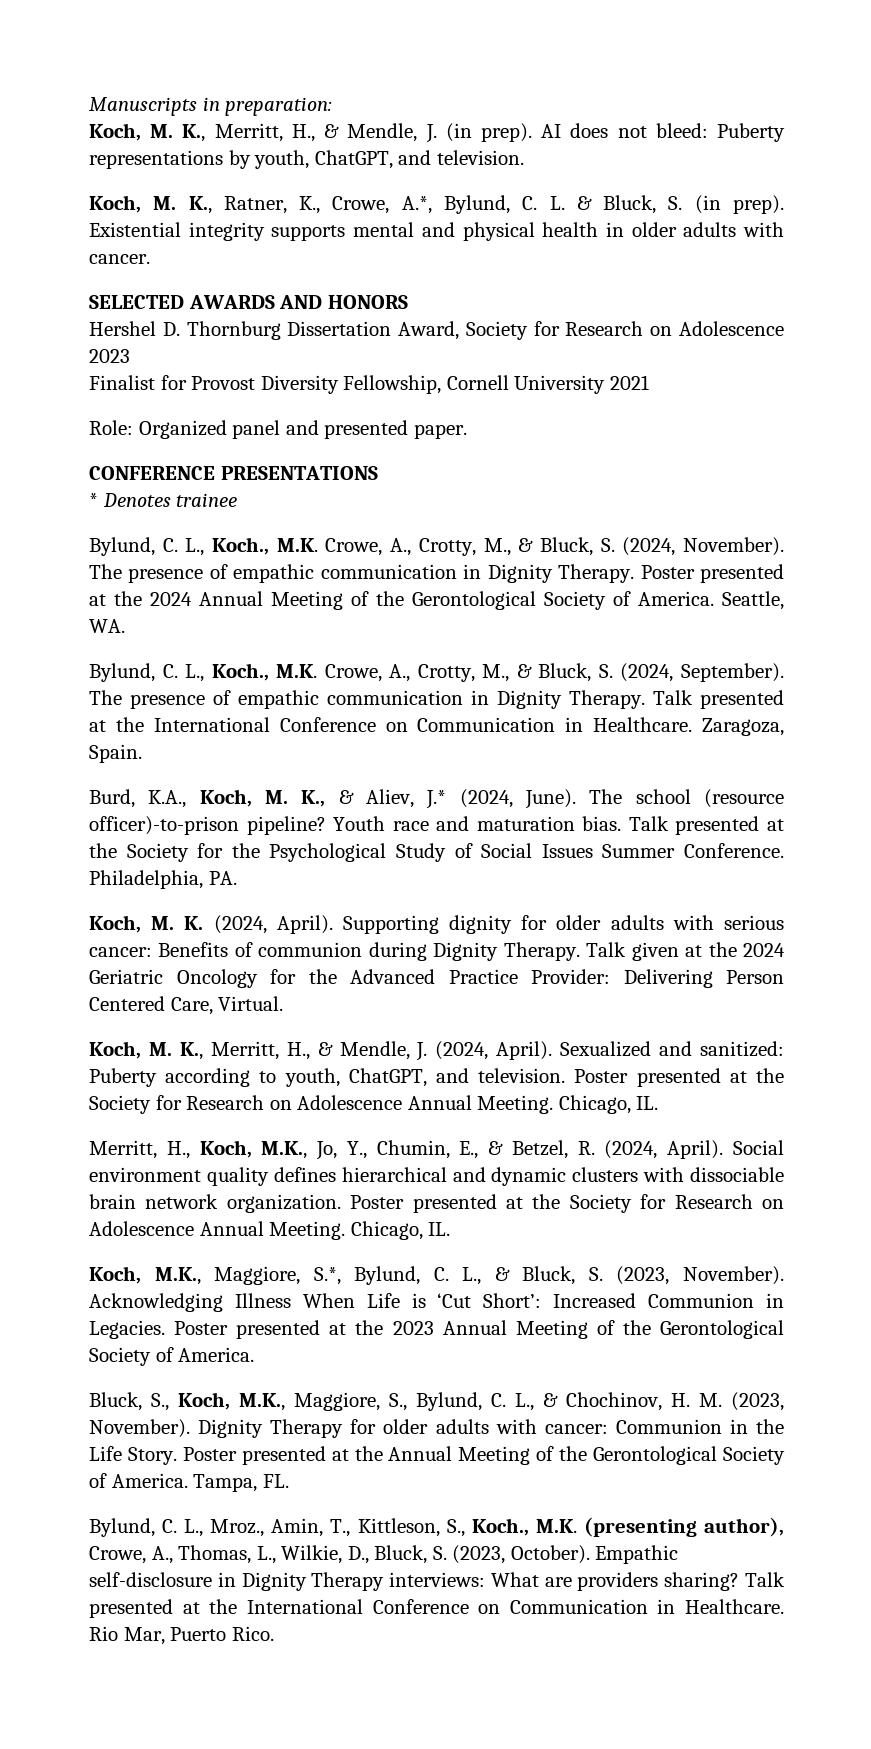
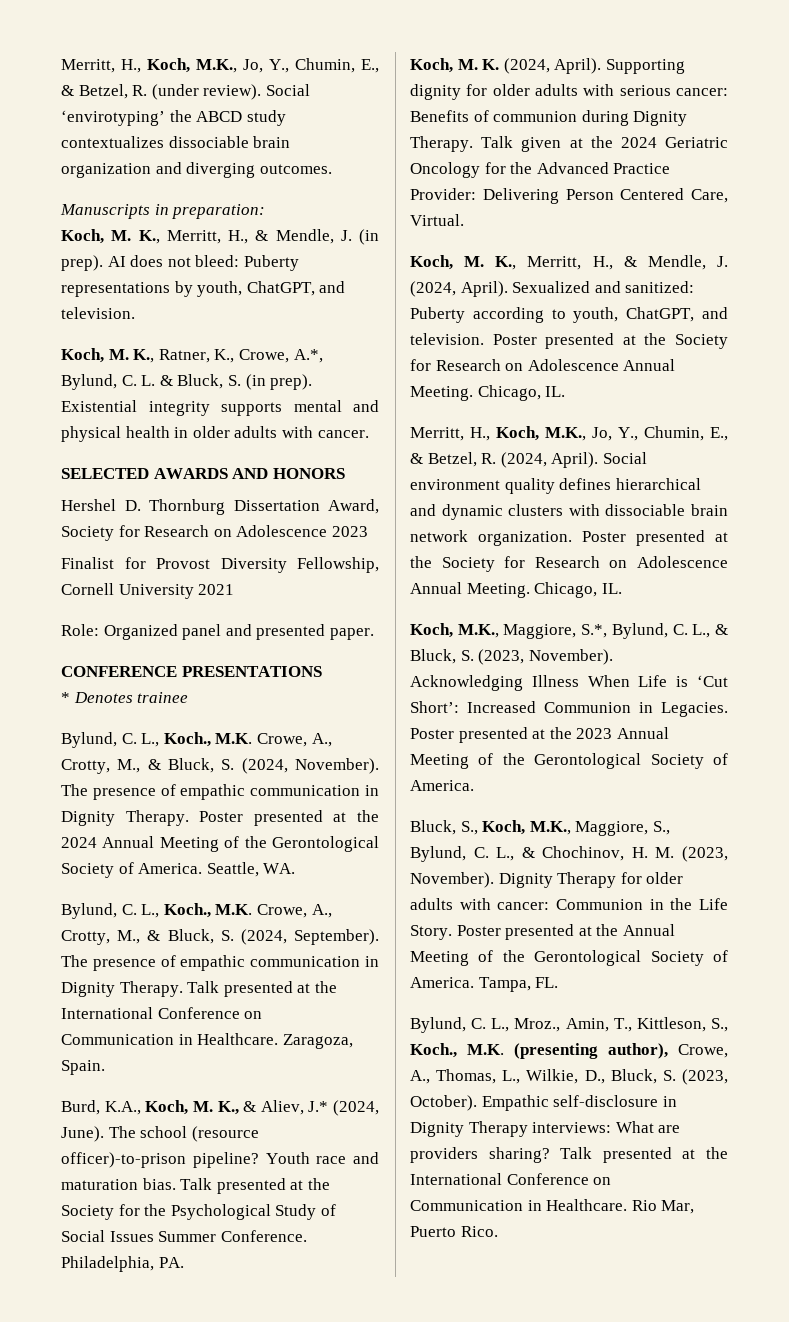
(89, 106) none -> [61,58,379,73] [61,84,310,100] [61,110,286,126] [61,136,291,148] [61,162,332,178] Merritt, H., Koch, M.K., Jo, Y., Chumin, E., & Betzel, R. (under review). Social ‘envirotyping’ the ABCD study contextualizes dissociable brain organization and diverging outcomes. //

